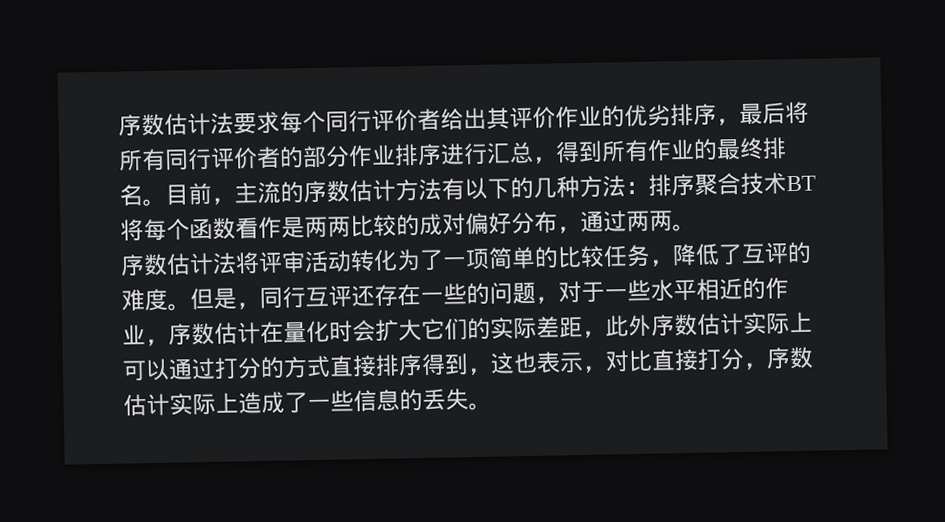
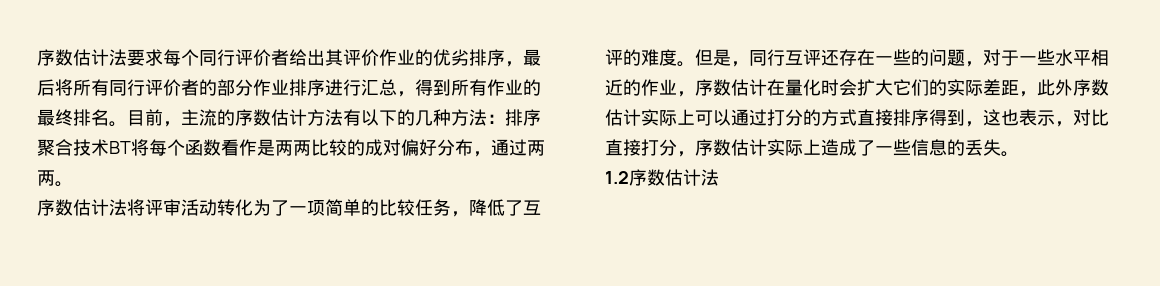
(492, 406) none -> [605,169,719,186] // 1.2序数估计法

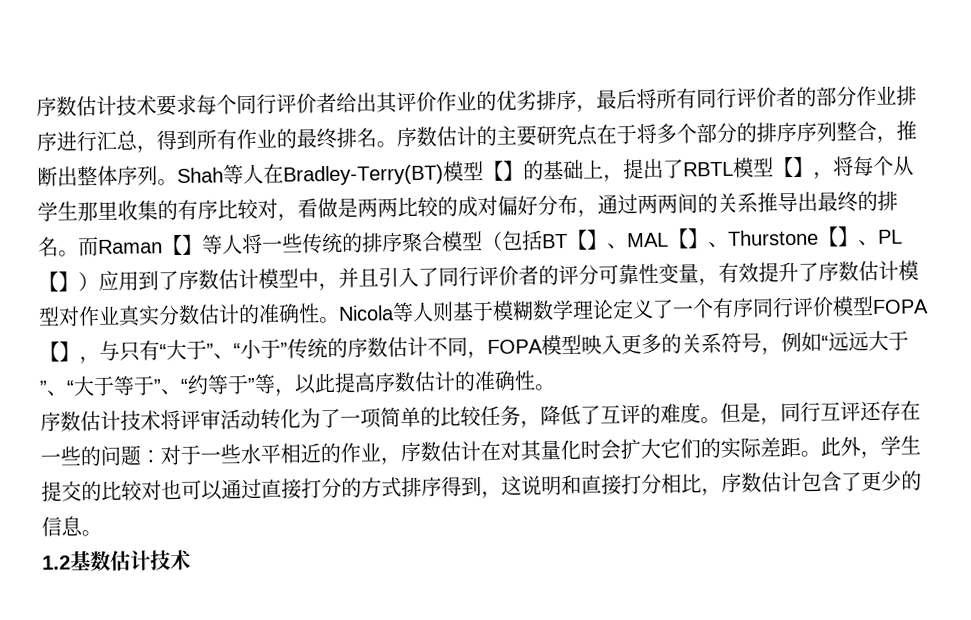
[37,49,127,66] 序数估计法 -> [36,95,157,117] 序数估计技术
[127,109,541,127] [37,139,257,156] 目前，主流的序数估计方法有以下的几种方法：排序聚合技术BT将每个函数看作 -> [396,120,917,148] [37,155,914,187] [37,197,338,222] 序数估计的主要研究点在于将多个部分的排序序列整合，推断出整体序列。Shah等人在Bradley-Terry(BT)模型【】的基础上，提出了RBTL模型【】，将每个从学生那里收集的有序比较对，看做
(55, 178) none -> [677,190,898,214] [38,226,903,257] [38,260,919,292] [38,295,929,327] [39,330,909,365] [39,370,536,397] 间的关系推导出最终的排名。而Raman【】等人将一些传统的排序聚合模型（包括BT【】、MAL【】、Thurstone【】、PL【】）应用到了序数估计模型中，并且引入了同行评价者的评分可靠性变量，有效提升了序数估计模型对作业真实分数估计的准确性。Nicola等人则基于模糊数学理论定义了一个有序同行评价模型FOPA【】，与只有“大于”、“小于”传统的序数估计不同，FOPA模型映入更多的关系符号，例如“远远大于”、“大于等于”、“约等于”等，以此提高序数估计的准确性
[109,199,127,216] 法 -> [120,410,161,431] 技术
[965,61,983,67] ， -> [140,449,161,464] ：
(785, 87) none -> [500,440,542,462] 对其
[1019,79,1109,97] [605,109,695,126] ，此外序数估计实际上 -> [800,435,921,460] [41,479,182,502] 。此外，学生提交的比较对也
(767, 117) none -> [261,478,302,500] 直接
[857,109,893,126] 直接 -> (402, 487) none
[1001,109,1109,127] [605,139,1001,157] 也表示，对比直接打分，序数估计实际上造成了一些信息的丢失 -> [521,470,922,497] [41,516,83,537] 说明和直接打分相比，序数估计包含了更少的信息
[629,169,719,186] 序数估计法 -> [70,549,191,572] 基数估计技术

